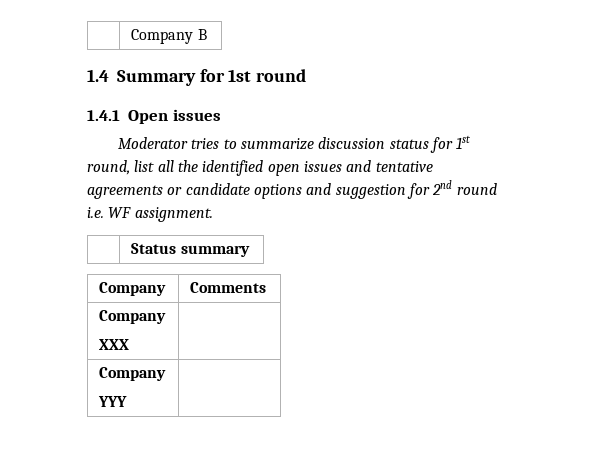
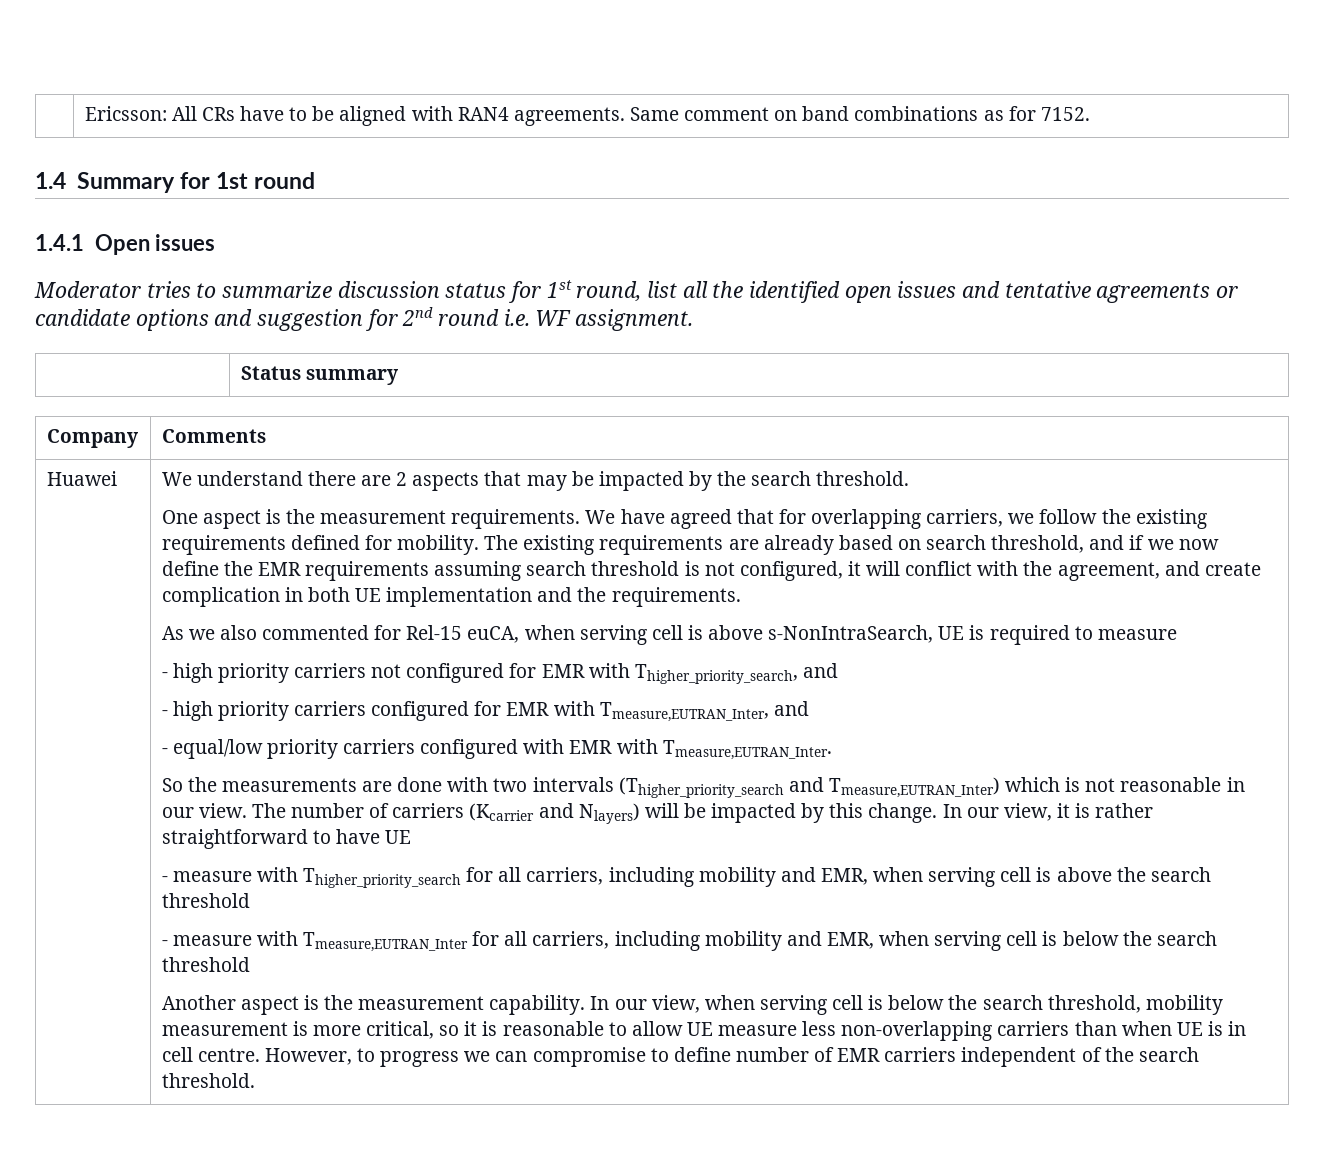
[131,29,207,44] | Company B -> [84,106,1090,126] | Ericsson: All CRs have to be aligned with RAN4 agreements. Same comment on band combinations as for 7152.
[99,310,167,324] [99,339,130,350] [99,367,167,381] [98,396,128,407] Company // XXX | // Company // YYY | -> [46,471,117,486] [161,471,910,491] [161,509,1207,529] [161,535,1219,555] [161,561,1261,581] [161,587,741,607] [161,625,1177,645] [161,663,838,684] [161,701,809,722] [161,739,832,760] [161,777,1245,798] [161,803,1154,824] [161,829,411,849] [161,867,1211,888] [161,893,250,908] [161,931,1217,952] [161,957,250,972] [161,995,1223,1015] [161,1021,1247,1041] [161,1047,1199,1067] [161,1073,255,1088] Huawei | We understand there are 2 aspects that may be impacted by the search threshold. // One aspect is the measurement requirements. We have agreed that for overlapping carriers, we follow the existing requirements defined for mobility. The existing requirements are already based on search threshold, and if we now define the EMR requirements assuming search threshold is not configured, it will conflict with the agreement, and create complication in both UE implementation and the requirements. // As we also commented for Rel-15 euCA, when serving cell is above s-NonIntraSearch, UE is required to measure // - high priority carriers not configured for EMR with Thigher_priority_search, and // - high priority carriers configured for EMR with Tmeasure,EUTRAN_Inter, and // - equal/low priority carriers configured with EMR with Tmeasure,EUTRAN_Inter. // So the measurements are done with two intervals (Thigher_priority_search and Tmeasure,EUTRAN_Inter) which is not reasonable in our view. The number of carriers (Kcarrier and Nlayers) will be impacted by this change. In our view, it is rather straightforward to have UE // - measure with Thigher_priority_search for all carriers, including mobility and EMR, when serving cell is above the search threshold // - measure with Tmeasure,EUTRAN_Inter for all carriers, including mobility and EMR, when serving cell is below the search threshold // Another aspect is the measurement capability. In our view, when serving cell is below the search threshold, mobility measurement is more critical, so it is reasonable to allow UE measure less non-overlapping carriers than when UE is in cell centre. However, to progress we can compromise to define number of EMR carriers independent of the search threshold.

